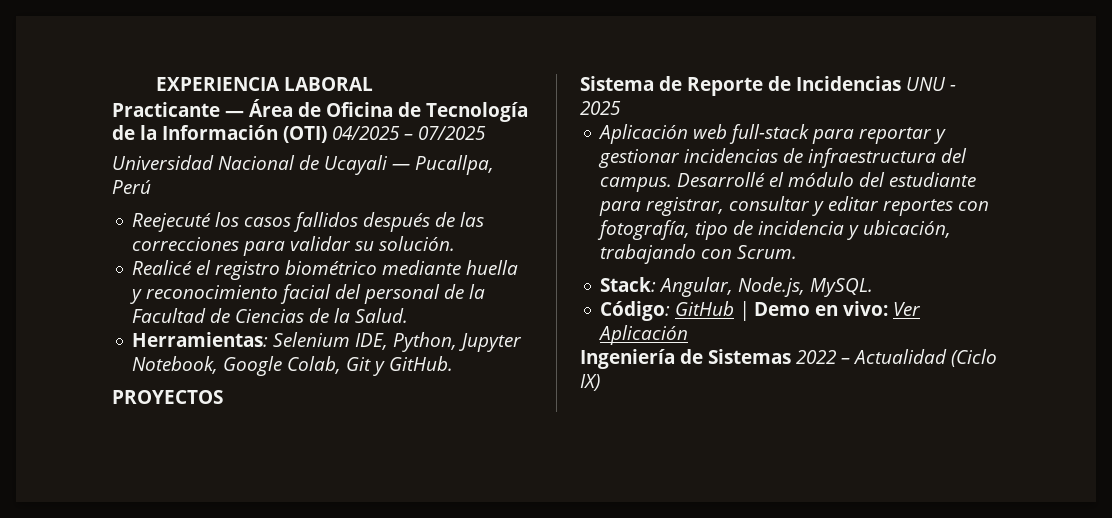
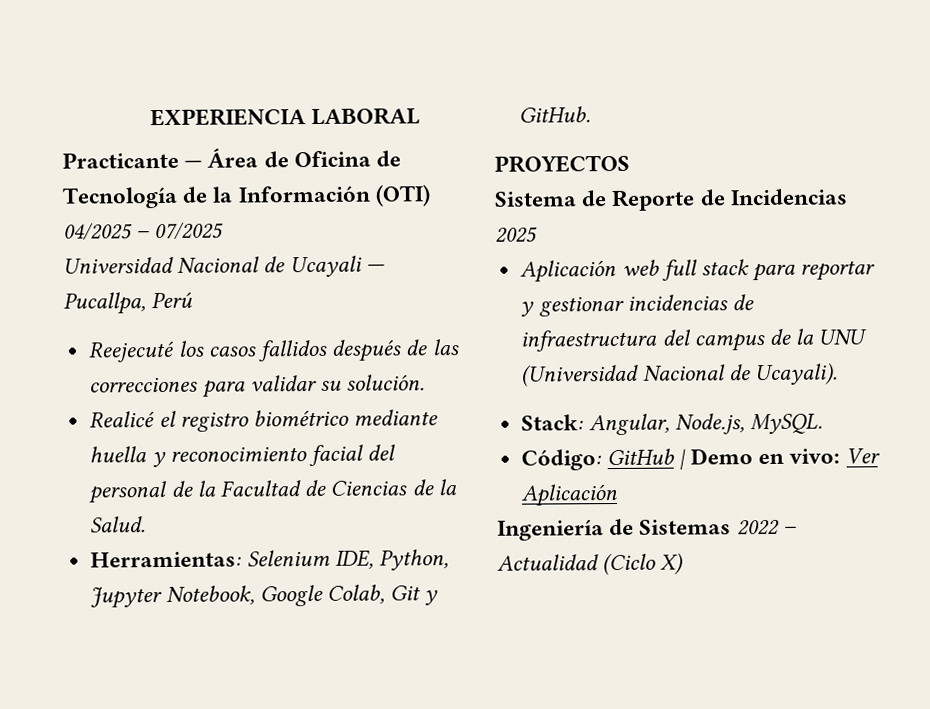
[906,77,956,91] UNU - -> (848, 197) none
[729,124,810,144] full-stack -> [661,259,749,281] full stack
[600,172,977,192] [599,196,990,216] [597,220,952,240] [600,244,798,264] campus. Desarrollé el módulo del estudiante para registrar, consultar y editar reportes con fotografía, tipo de incidencia y ubicación, trabajando con Scrum. -> [693,328,868,352] [521,362,838,387] campus de la UNU (Universidad Nacional de Ucayali).
[580,374,600,391] IX) -> [660,552,684,575] X)

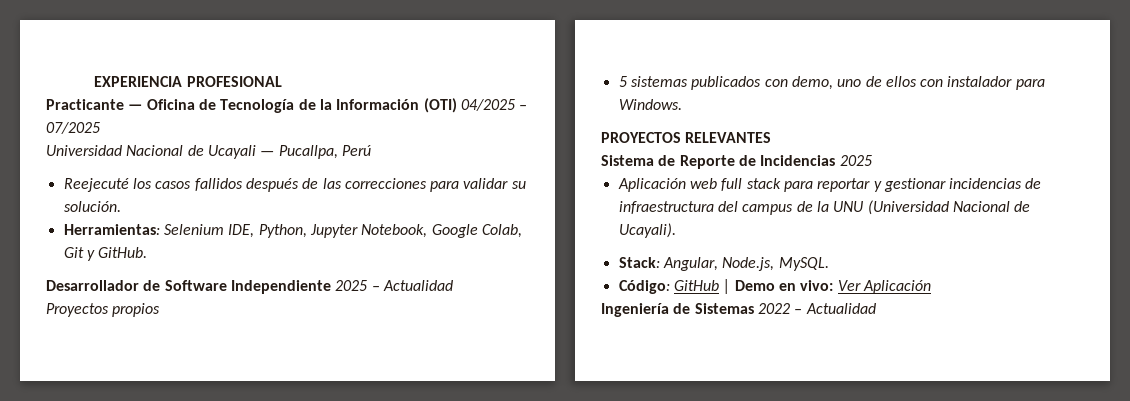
[311,107,421,126] LABORAL -> [186,76,282,87] PROFESIONAL
[207,147,289,168] Área de -> (143, 107) none
[89,409,439,432] [89,444,397,468] [88,479,457,504] [90,516,147,533] // Realicé el registro biométrico mediante huella y reconocimiento facial del personal de la Facultad de Ciencias de la Salud. -> (121, 206) none
(592, 114) none -> [46,280,453,294] [46,303,161,317] [618,76,1045,90] [618,99,682,110] // Desarrollador de Software Independiente 2025 – Actualidad // Proyectos propios // 5 sistemas publicados con demo, uno de ellos con instalador para Windows.
(630, 163) none -> [685,132,772,143] RELEVANTES
[602,552,684,576] (Ciclo X) -> (876, 308) none

